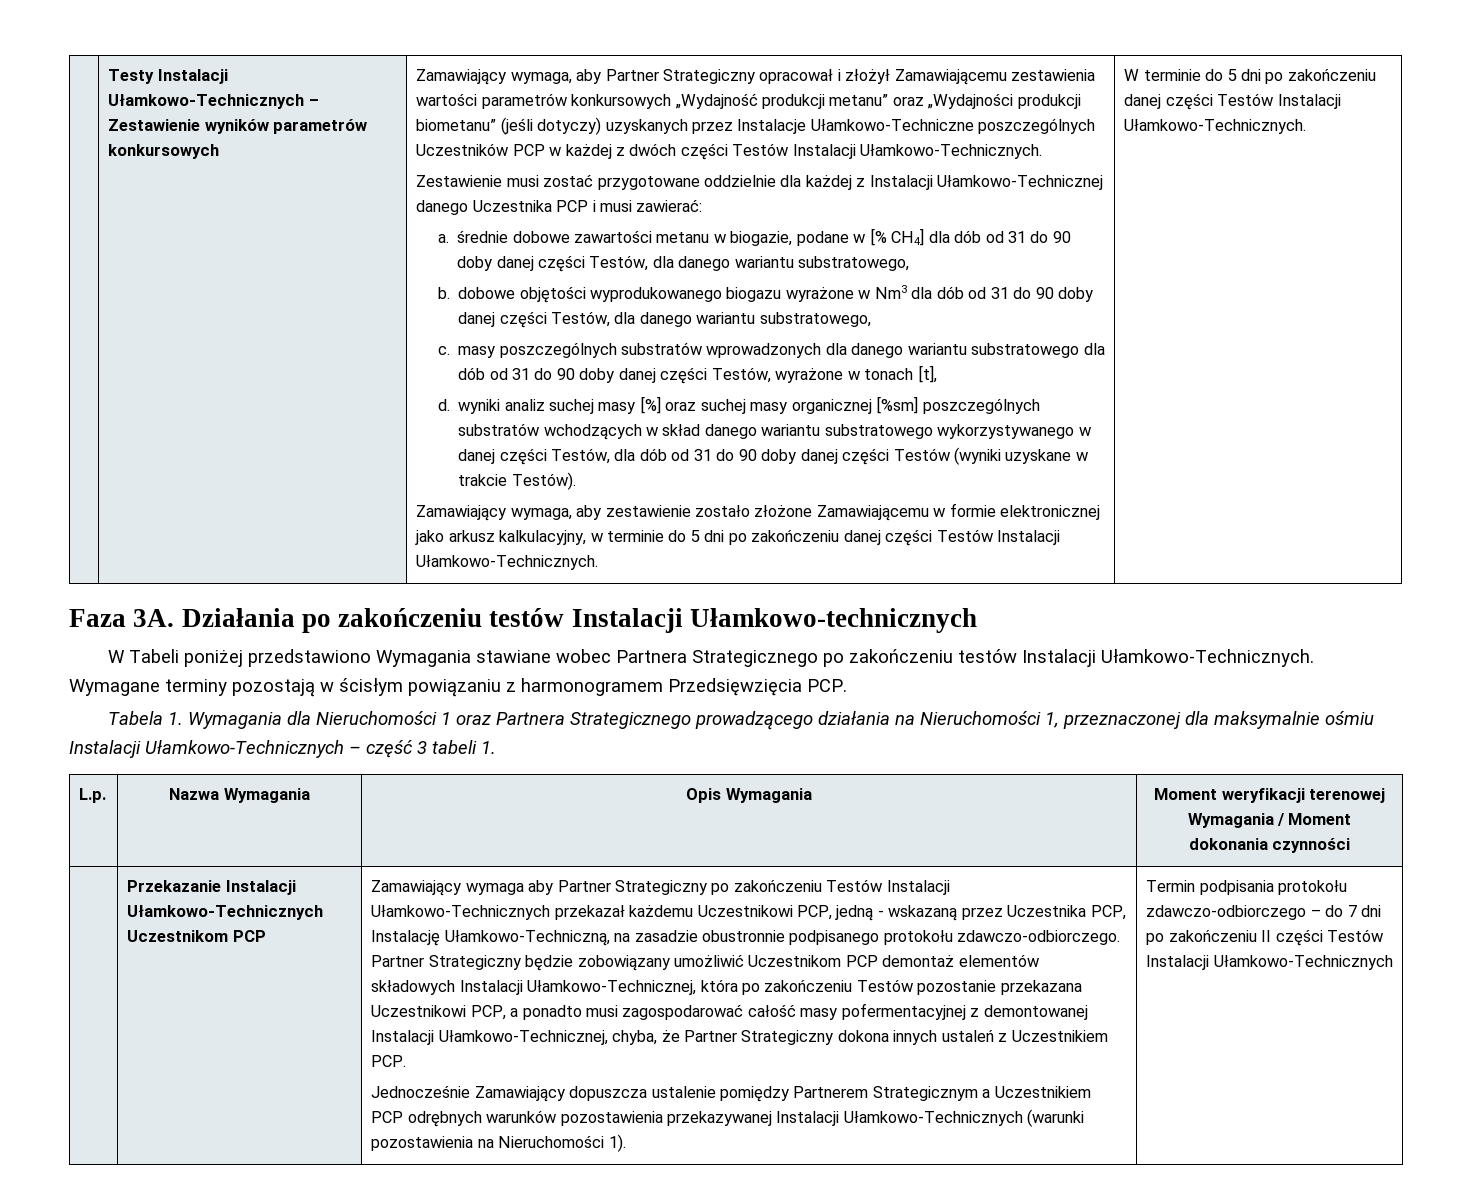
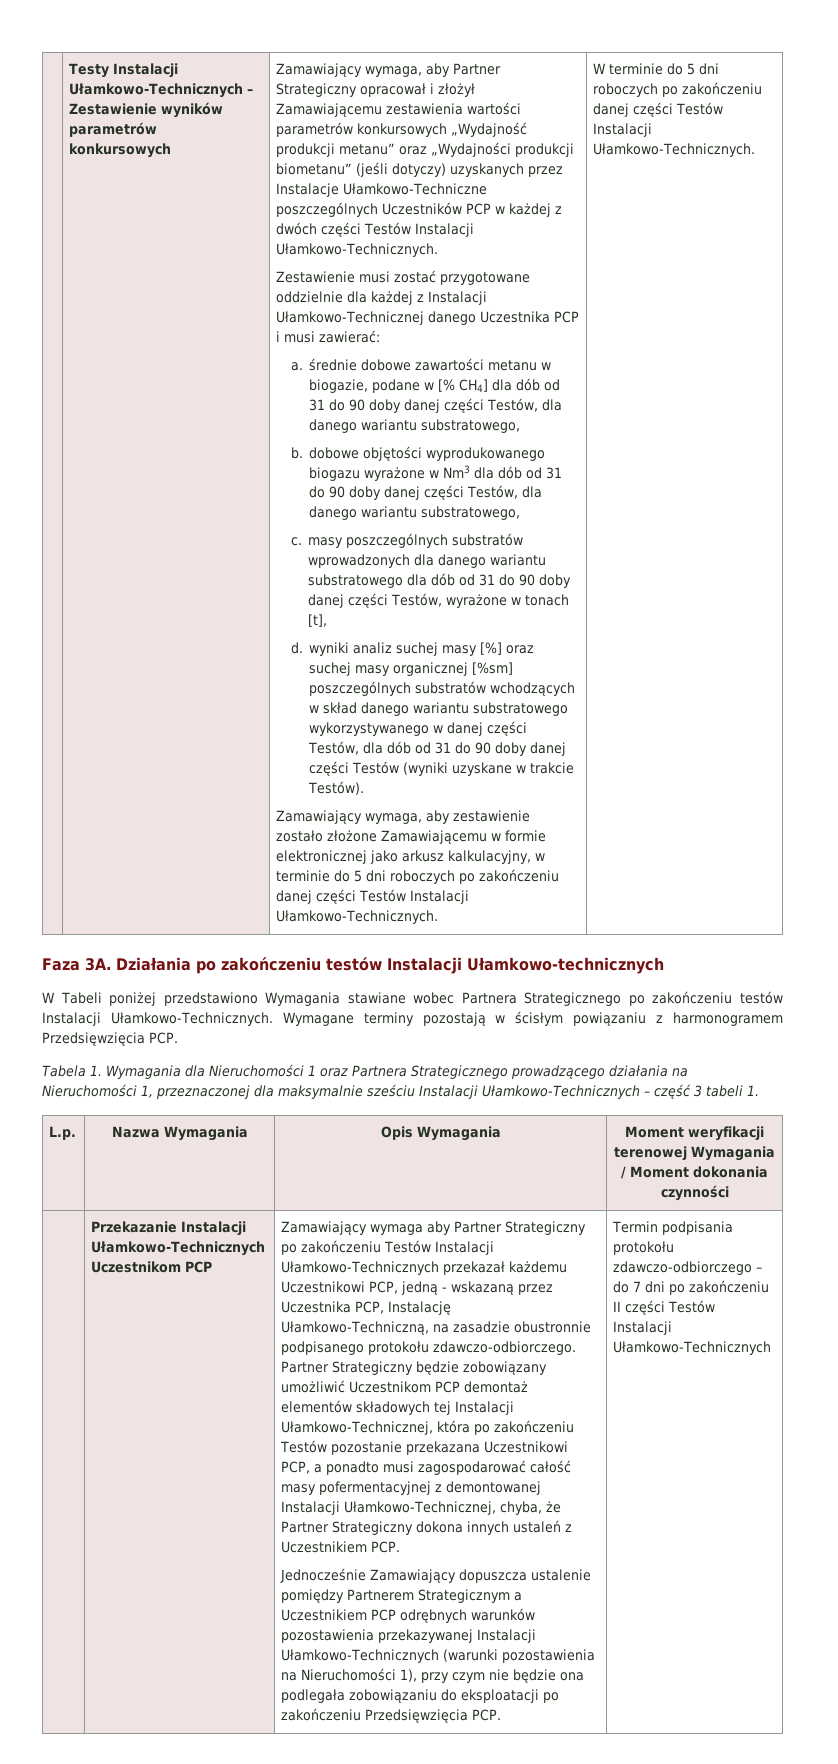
(725, 536) none -> [390,870,456,884] roboczych
(1262, 75) none -> [593,83,659,97] roboczych
[1325,711,1375,725] ośmiu -> [367,1084,415,1097] sześciu
(456, 987) none -> [434,1401,452,1415] tej
[608,1134,626,1152] 1). -> [400,1669,585,1683] [281,1689,560,1703] [281,1708,502,1723] 1), przy czym nie będzie ona podlegała zobowiązaniu do eksploatacji po zakończeniu Przedsięwzięcia PCP.

